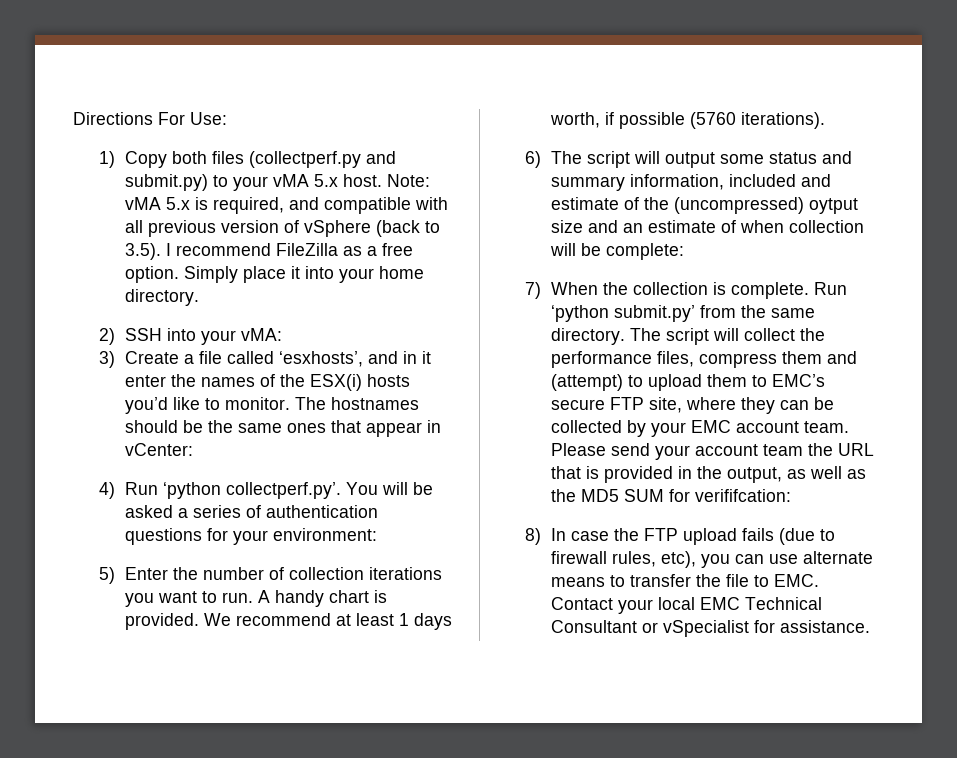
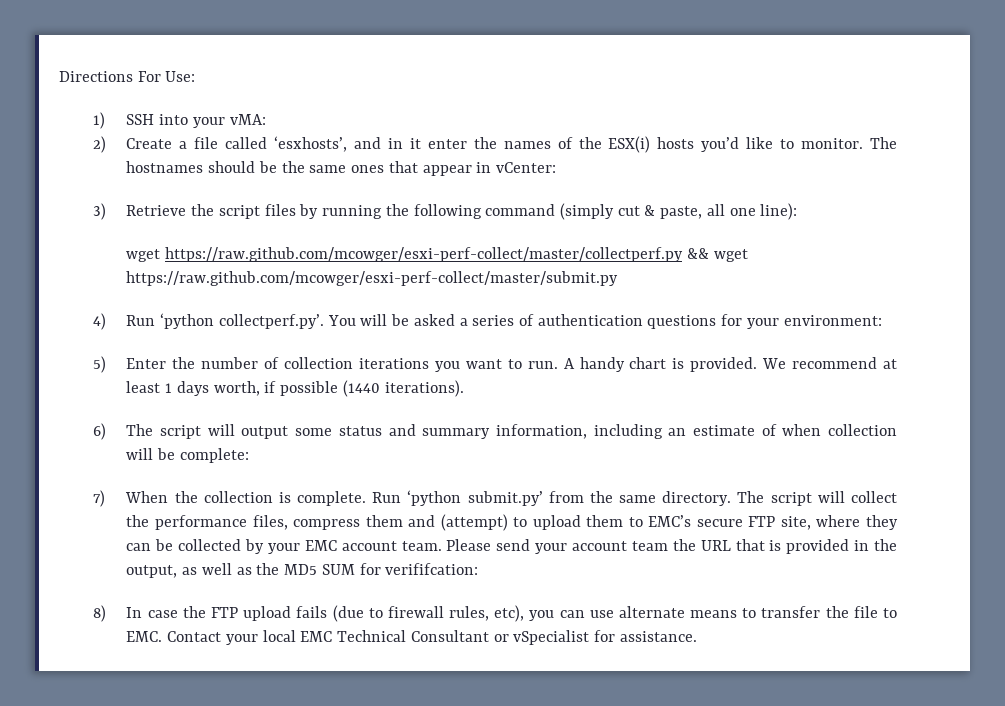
[125,151,397,168] [125,174,431,191] [125,197,449,214] [125,220,441,237] [125,243,414,260] [125,266,425,283] [125,289,200,306] [99,328,116,345] Copy both files (collectperf.py and submit.py) to your vMA 5.x host. Note: vMA 5.x is required, and compatible with all previous version of vSphere (back to 3.5). I recommend FileZilla as a free option. Simply place it into your home directory. // 2) -> (105, 120) none
[99,351,116,368] 3) -> [92,136,106,153] 2)
(194, 449) none -> [92,203,798,220] [126,247,748,262] [126,271,619,286] // 3) Retrieve the script files by running the following command (simply cut & paste, all one line): // wget https://raw.github.com/mcowger/esxi-perf-collect/master/collectperf.py && wget https://raw.github.com/mcowger/esxi-perf-collect/master/submit.py
[690,112,737,129] (5760 -> [342,380,380,397] (1440
[729,174,832,187] [551,197,859,214] [551,220,619,233] included and estimate of the (uncompressed) oytput size and -> [593,424,663,439] including

